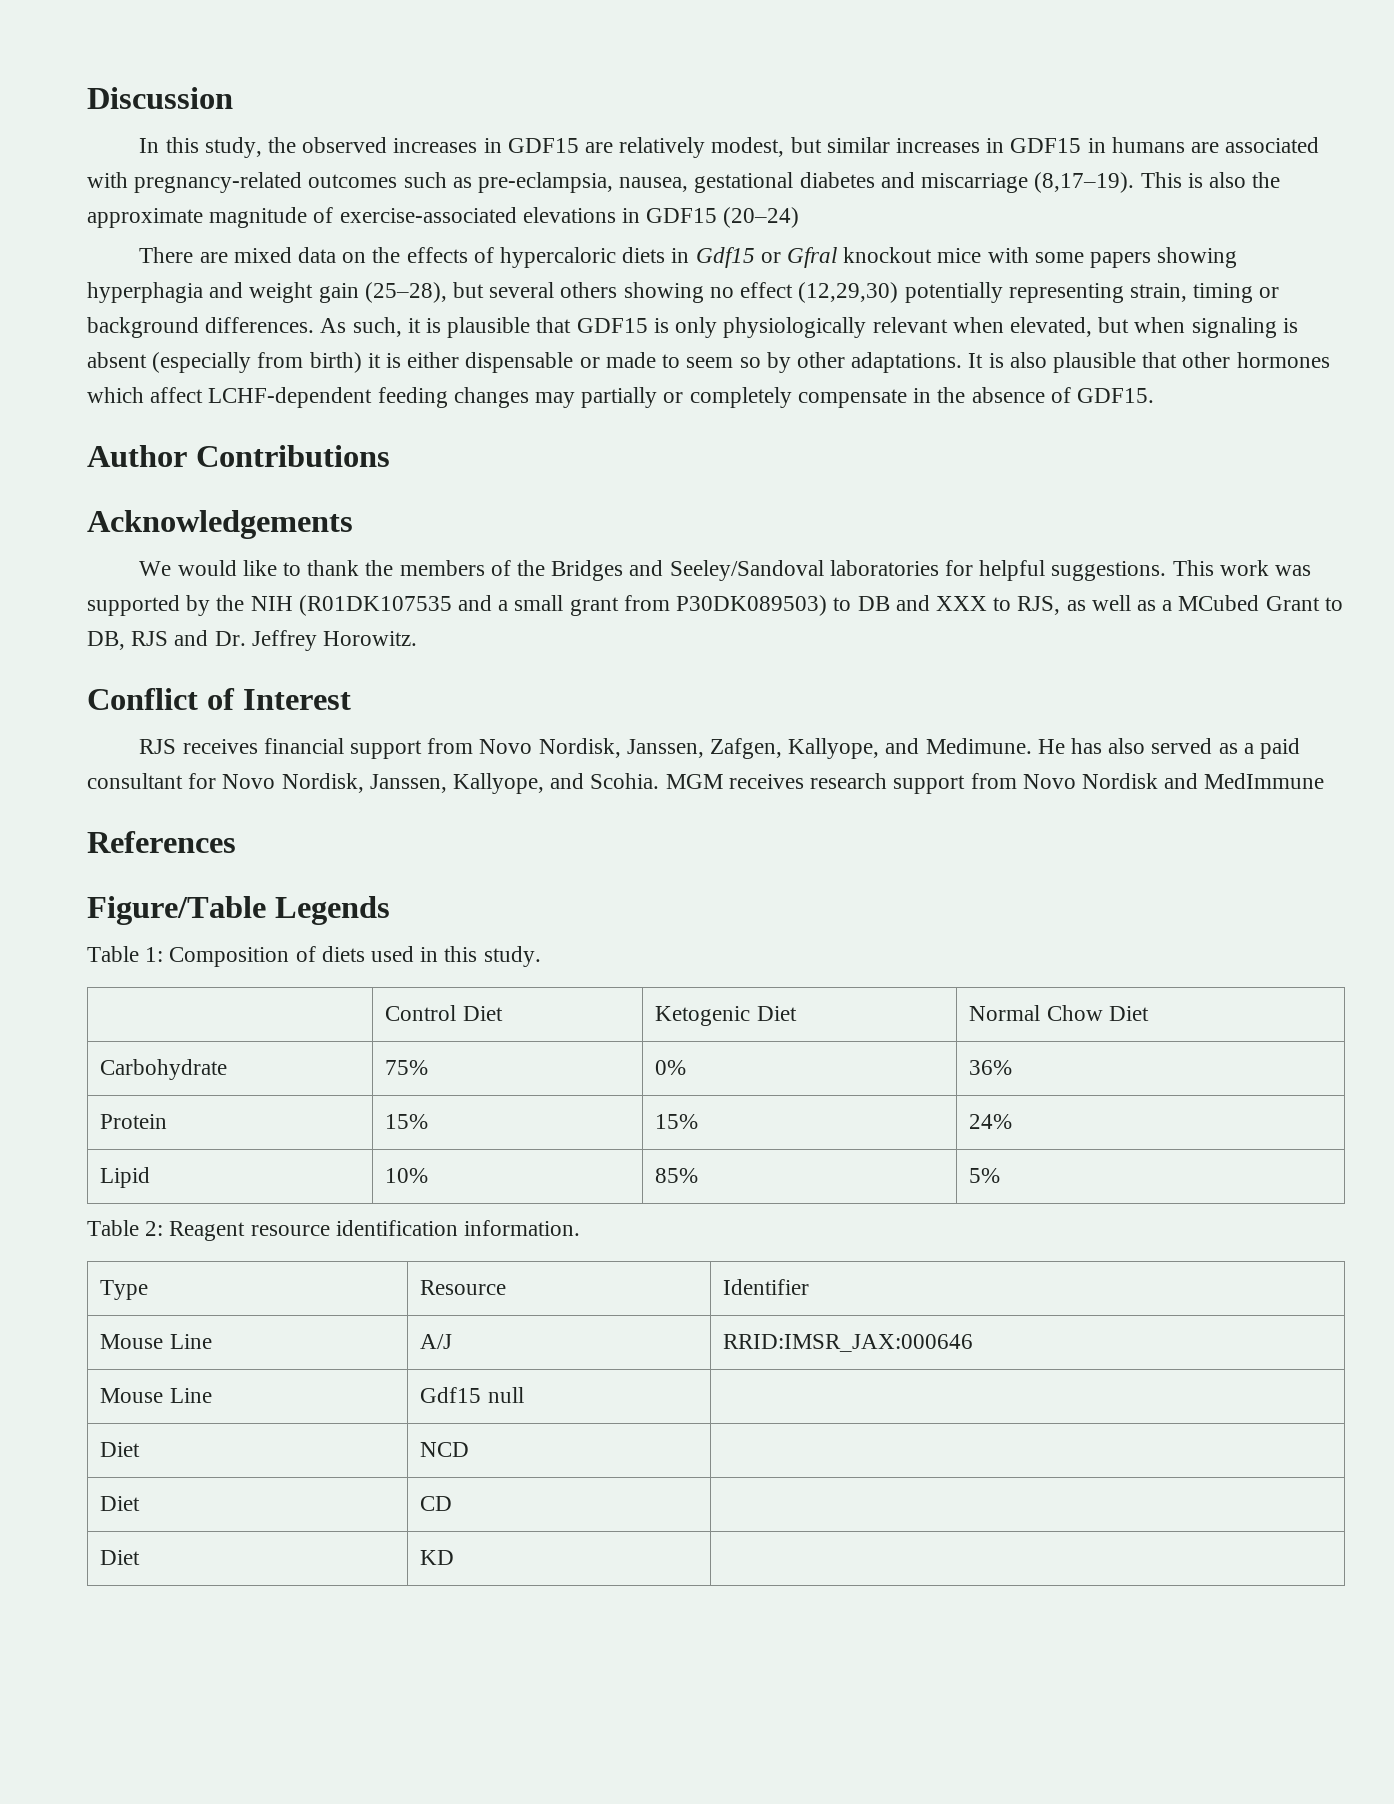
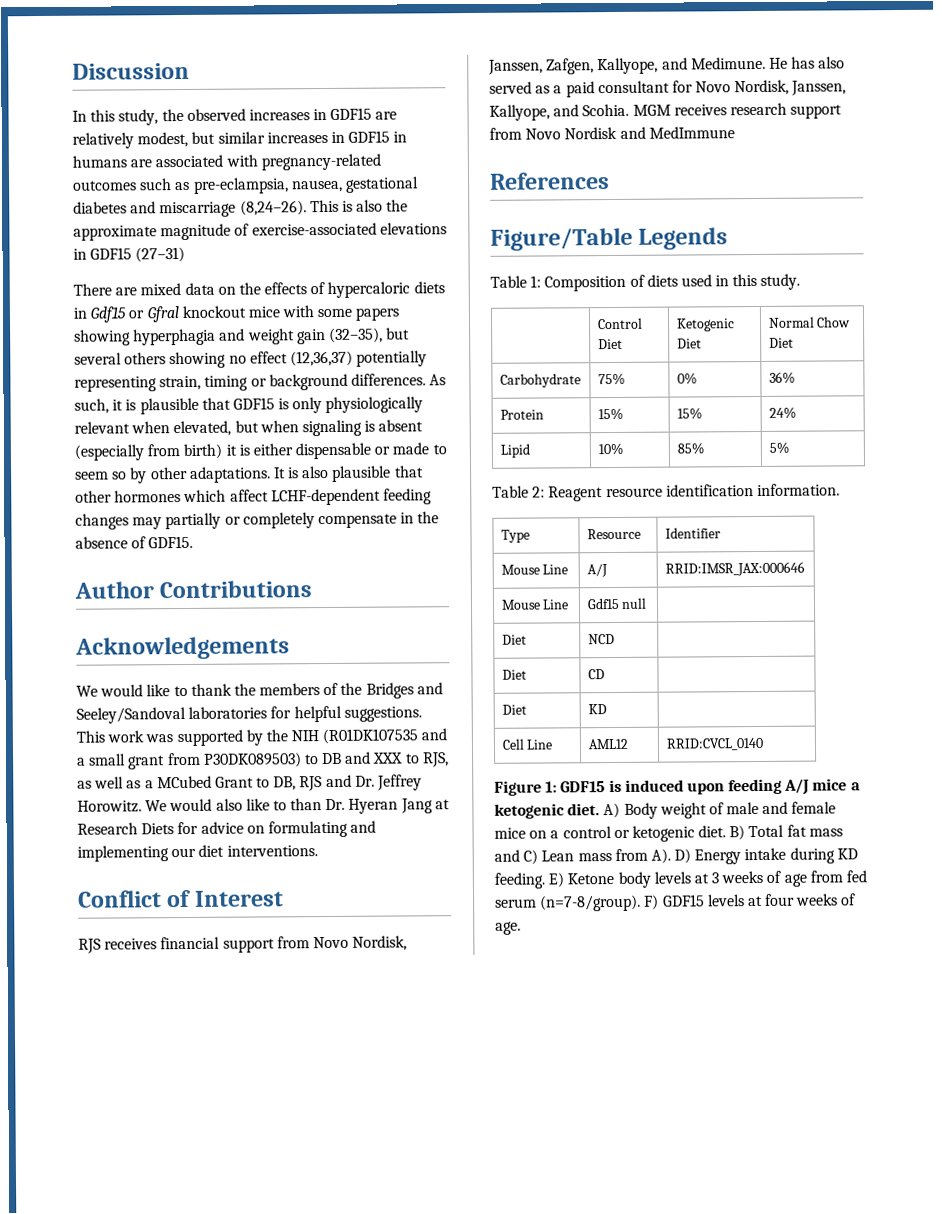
[1034,172,1135,193] (8,17–19). -> [239,200,307,216] (8,24–26).
[723,207,800,228] (20–24) -> [135,246,186,263] (27–31)
[364,282,447,303] (25–28), -> [328,327,383,343] (32–35),
[798,282,899,303] (12,29,30) -> [289,350,353,367] (12,36,37)
(418, 638) none -> [145,798,450,814] [77,820,377,838] [77,844,318,862] We would also like to than Dr. Hyeran Jang at Research Diets for advice on formulating and implementing our diet interventions.
(455, 1557) none -> [501,738,553,750] [587,738,628,750] [665,737,764,751] [494,778,861,796] [494,801,837,819] [494,824,843,842] [494,847,858,865] [494,870,868,889] [495,893,857,912] [495,921,521,935] // Cell Line | AML12 | RRID:CVCL_0140 // Figure 1: GDF15 is induced upon feeding A/J mice a ketogenic diet. A) Body weight of male and female mice on a control or ketogenic diet. B) Total fat mass and C) Lean mass from A). D) Energy intake during KD feeding. E) Ketone body levels at 3 weeks of age from fed serum (n=7-8/group). F) GDF15 levels at four weeks of age.

